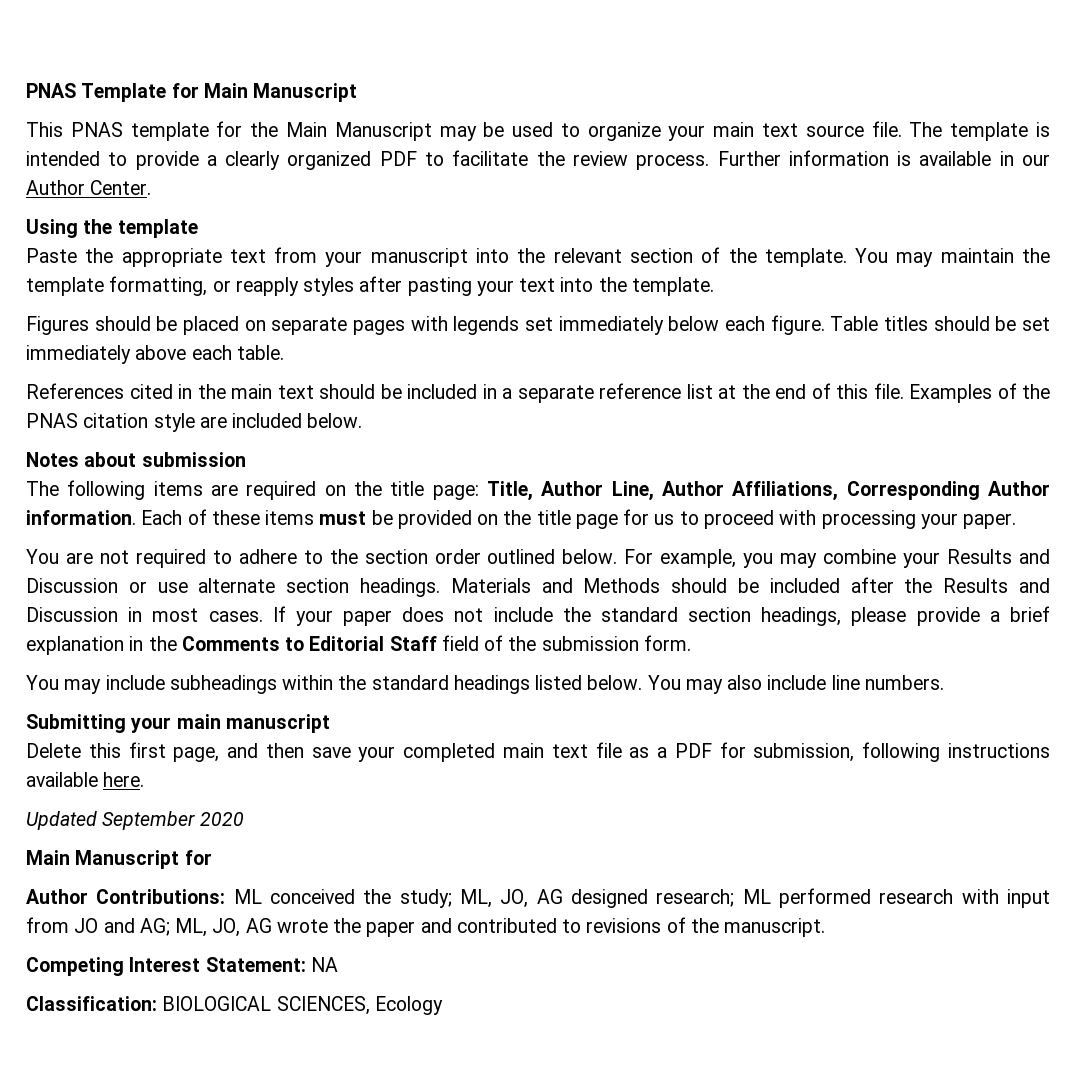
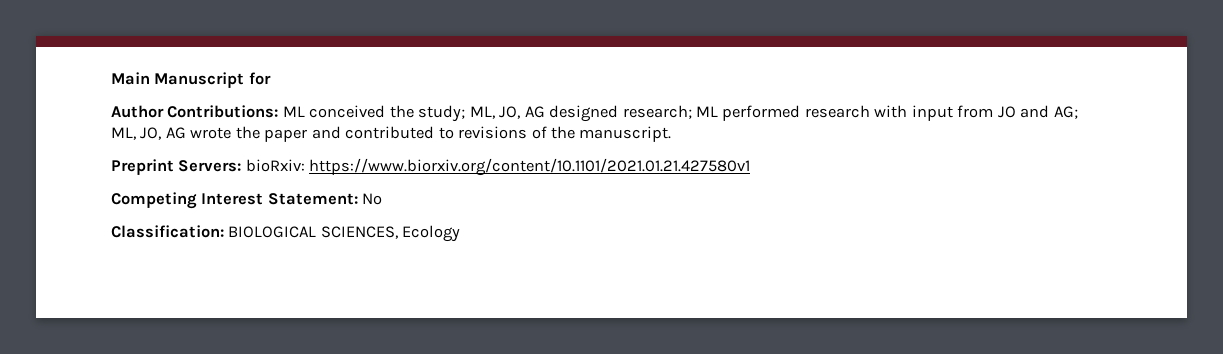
[26,83,358,102] [26,121,1050,141] [26,150,1050,170] [26,180,152,195] [26,219,198,238] [26,247,1050,267] [26,276,714,296] [26,315,1050,335] [26,345,284,364] [26,383,1050,403] [26,413,363,432] [26,452,246,467] [26,480,1050,501] [26,509,1017,529] [26,549,1050,568] [26,577,1050,597] [26,606,1050,626] [26,635,691,655] [26,675,944,694] [26,714,330,733] [26,742,1051,762] [26,772,145,787] [26,811,244,830] PNAS Template for Main Manuscript // This PNAS template for the Main Manuscript may be used to organize your main text source file. The template is intended to provide a clearly organized PDF to facilitate the review process. Further information is available in our Author Center. // Using the template // Paste the appropriate text from your manuscript into the relevant section of the template. You may maintain the template formatting, or reapply styles after pasting your text into the template. // Figures should be placed on separate pages with legends set immediately below each figure. Table titles should be set immediately above each table. // References cited in the main text should be included in a separate reference list at the end of this file. Examples of the PNAS citation style are included below. // Notes about submission // The following items are required on the title page: Title, Author Line, Author Affiliations, Corresponding Author information. Each of these items must be provided on the title page for us to proceed with processing your paper. // You are not required to adhere to the section order outlined below. For example, you may combine your Results and Discussion or use alternate section headings. Materials and Methods should be included after the Results and Discussion in most cases. If your paper does not include the standard section headings, please provide a brief explanation in the Comments to Editorial Staff field of the submission form. // You may include subheadings within the standard headings listed below. You may also include line numbers. // Submitting your main manuscript // Delete this first page, and then save your completed main text file as a PDF for submission, following instructions available here. // Updated September 2020 // -> (111, 78) none
(826, 927) none -> [111,158,751,176] // Preprint Servers: bioRxiv: https://www.biorxiv.org/content/10.1101/2021.01.21.427580v1
[310,957,338,972] NA -> [362,193,383,205] No

